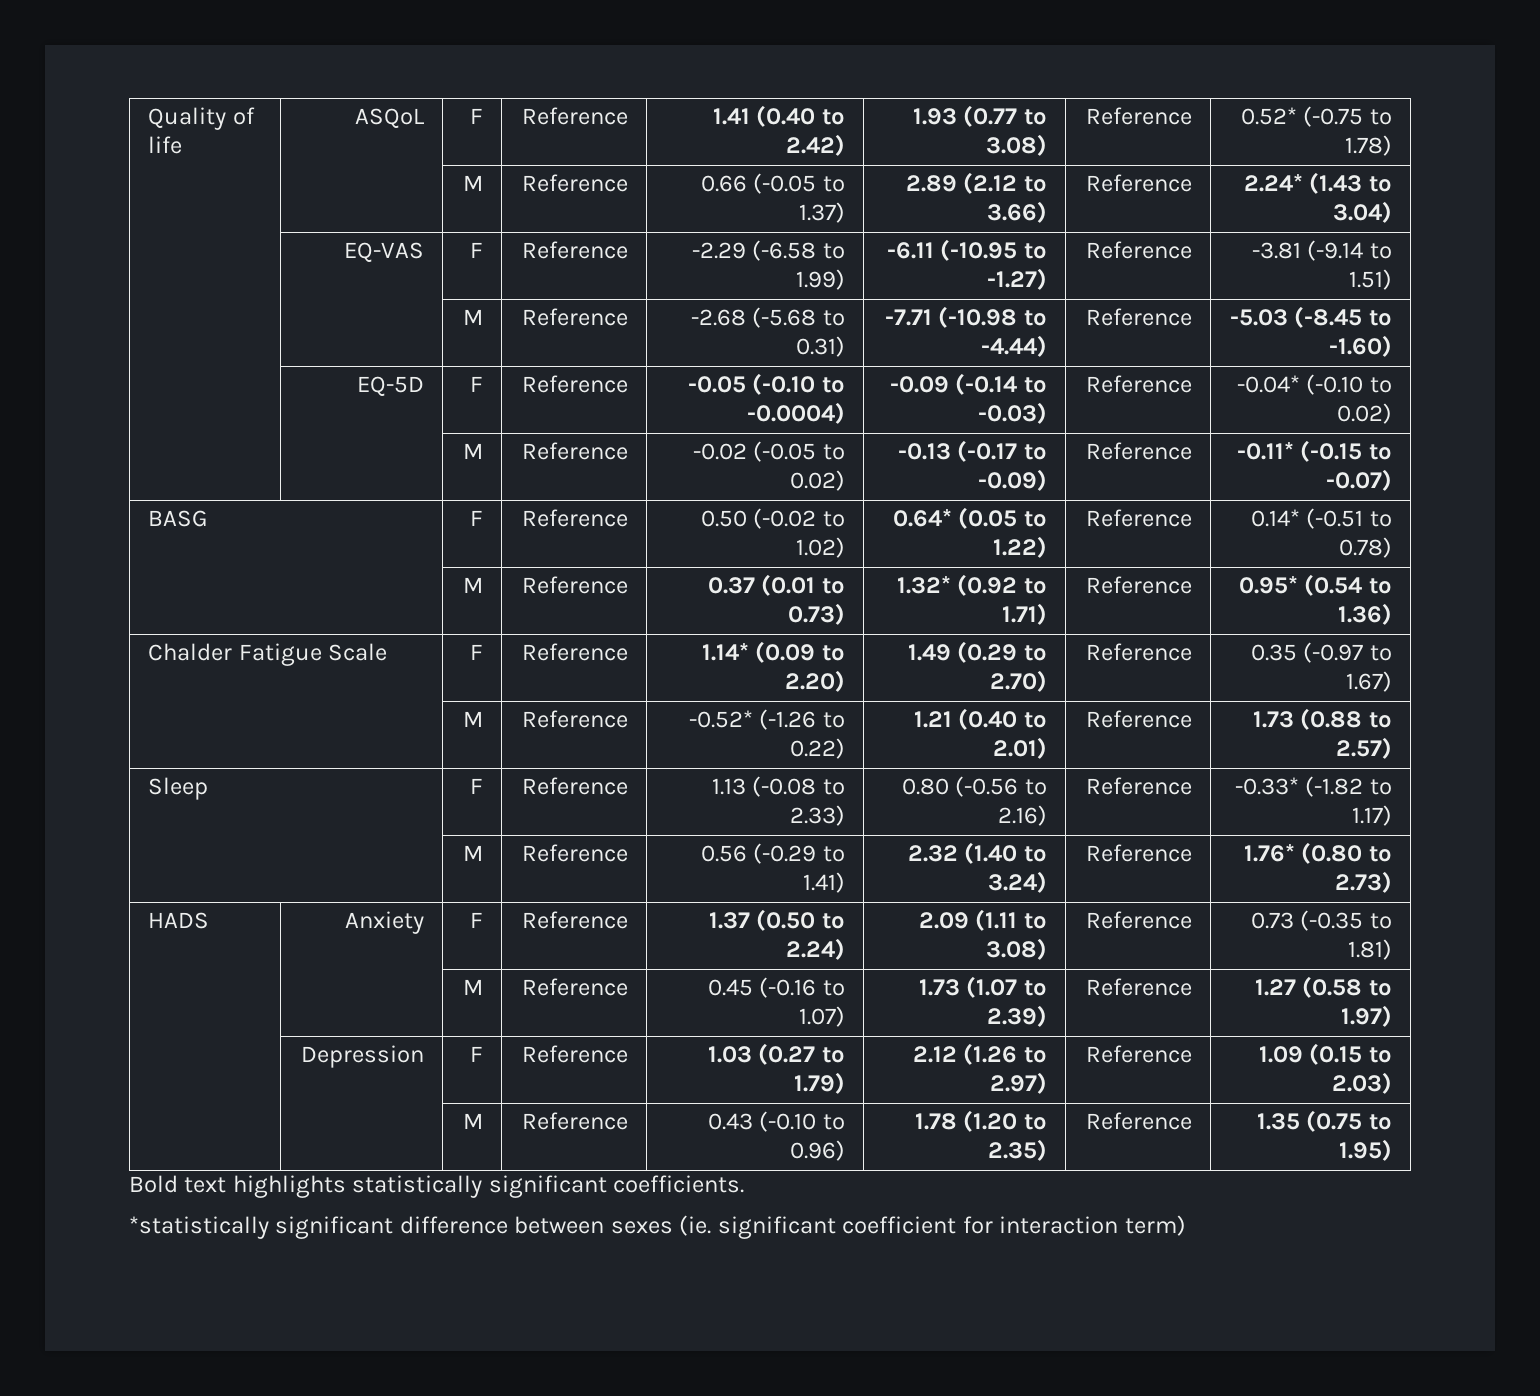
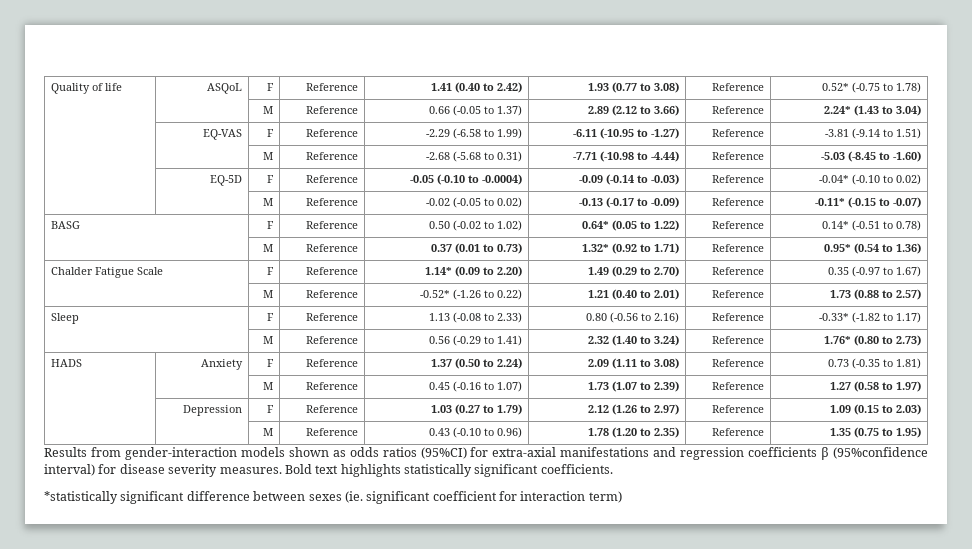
(1392, 1150) none -> [44,447,928,460] [44,464,282,477] Results from gender-interaction models shown as odds ratios (95%CI) for extra-axial manifestations and regression coefficients β (95%confidence interval) for disease severity measures.

